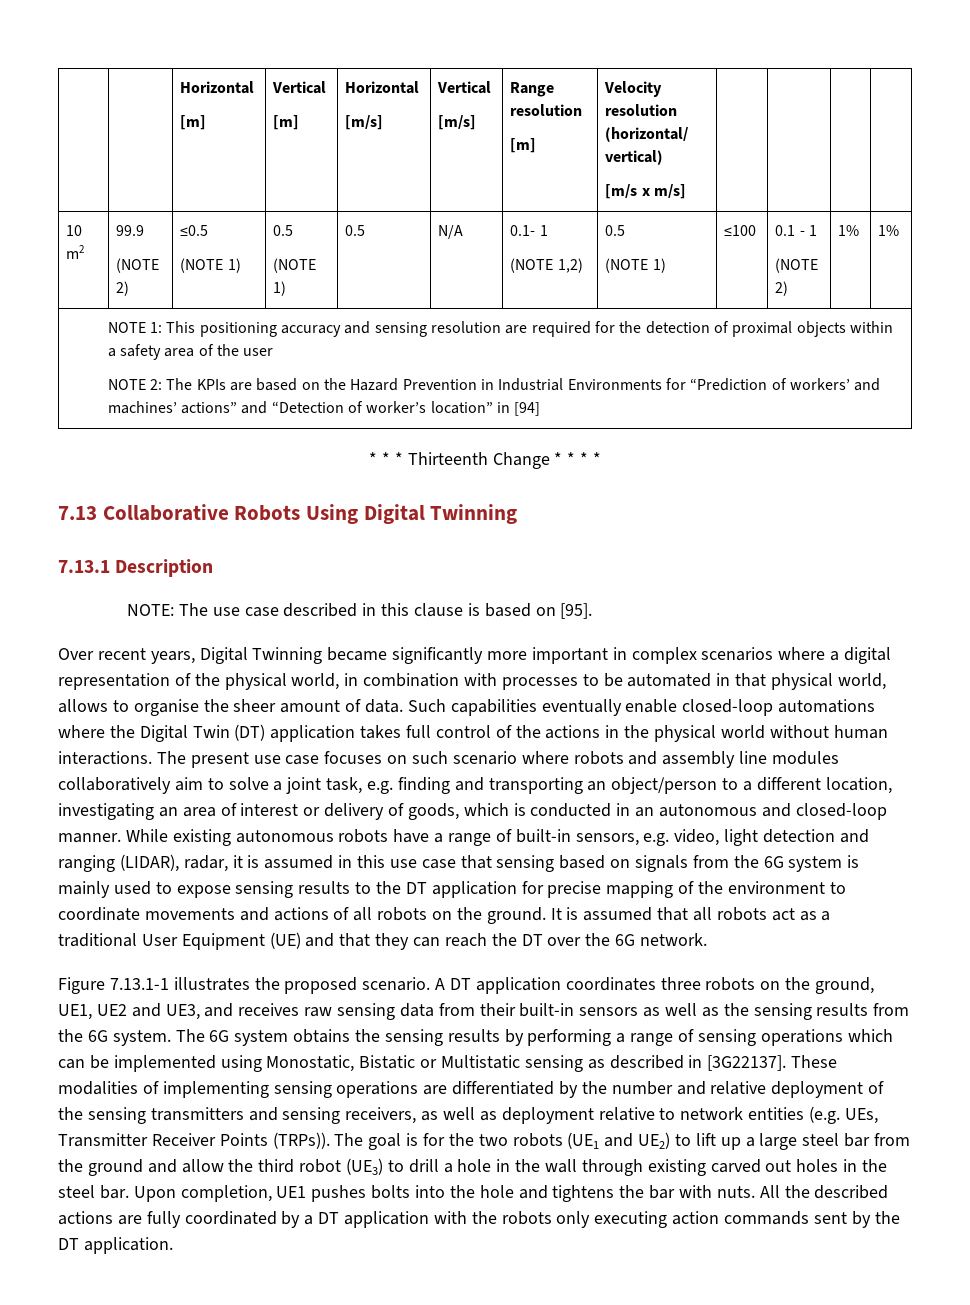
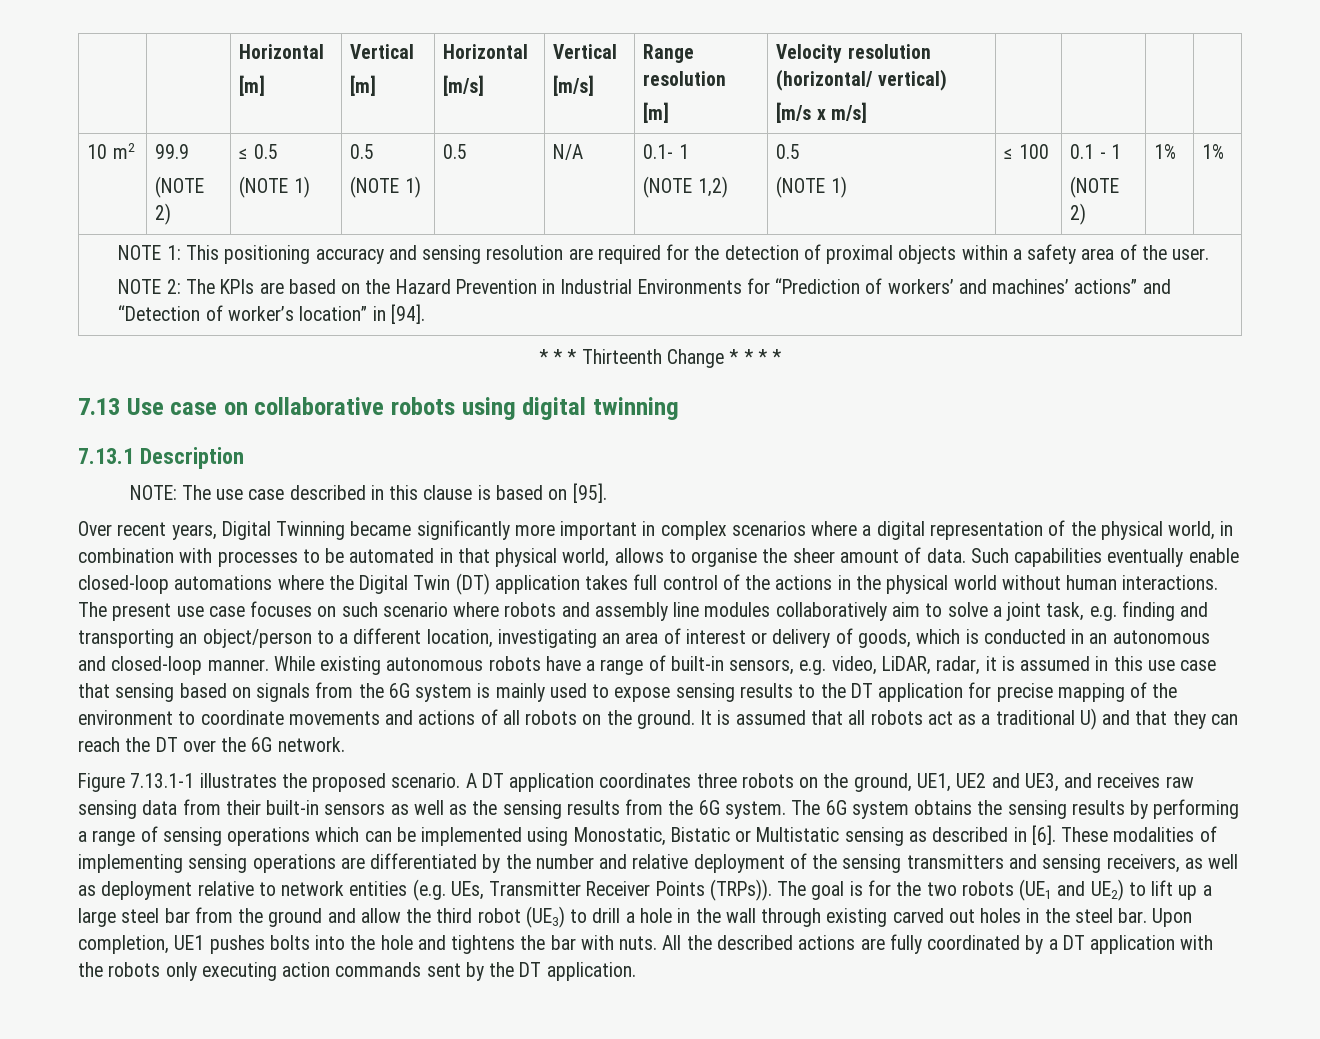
[180,225,209,236] ≤0.5 -> [239,144,278,159] ≤ 0.5
[724,225,757,236] ≤100 -> [1004,144,1049,159] ≤ 100
[243,348,274,356] user -> [1172,248,1210,260] user.
[514,402,541,416] [94] -> [390,304,425,324] [94].
[102,504,518,524] Collaborative Robots Using Digital Twinning -> [126,397,679,420] Use case on collaborative robots using digital twinning
[724,829,869,846] [58,854,179,872] light detection and ranging (LIDAR), -> [881,656,931,675] LiDAR,
[141,932,301,950] User Equipment (UE) -> [1079,708,1097,730] U)
[707,1055,787,1071] [3G22137]. -> [1031,825,1056,845] [6].

